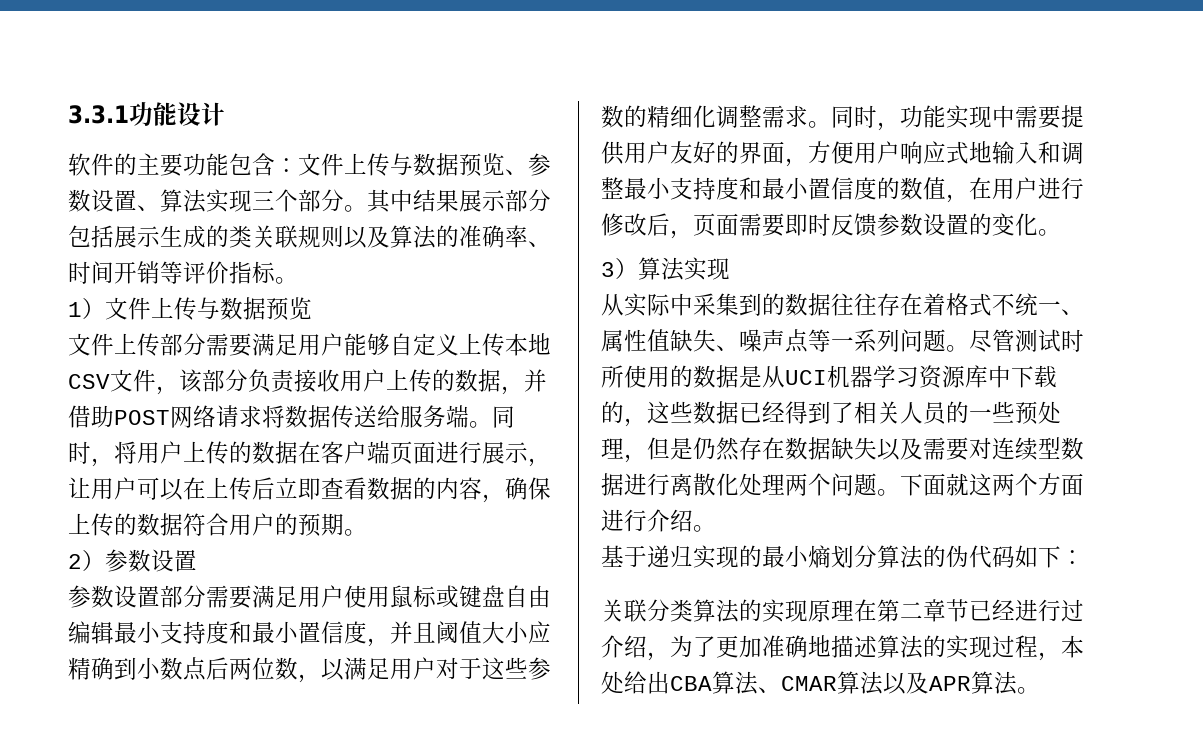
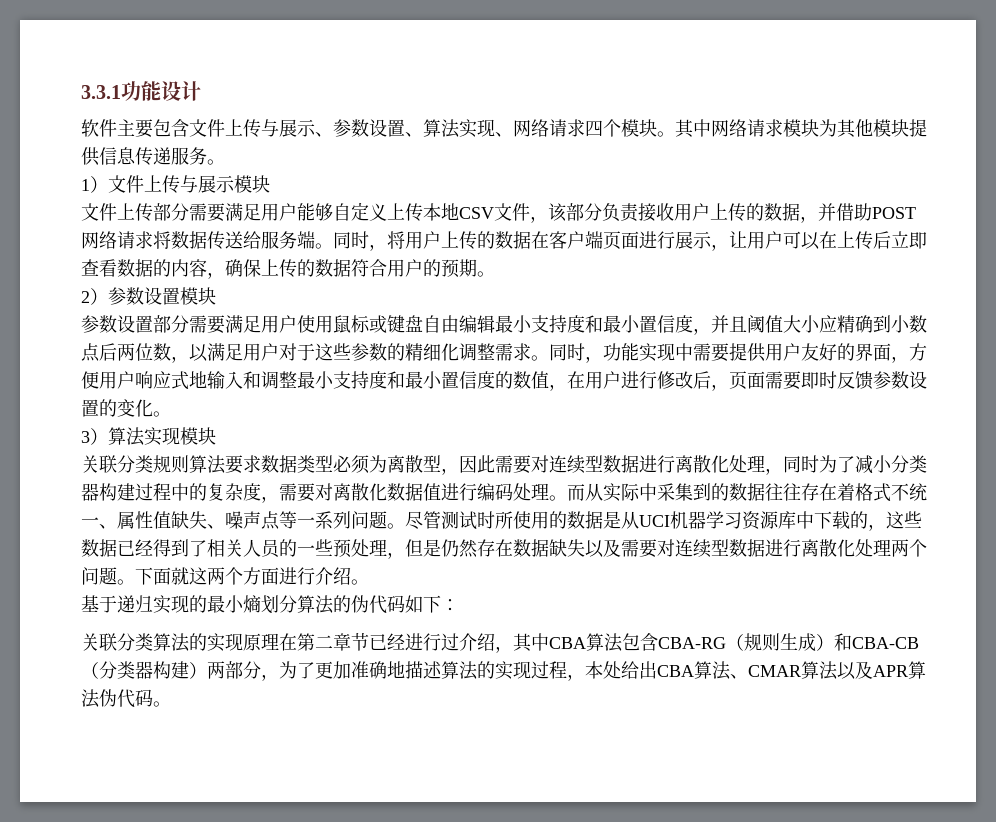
[114,153,505,177] 的主要功能包含：文件上传与数据预览 -> [117,119,316,138] 主要包含文件上传与展示
[252,189,551,213] [68,225,551,249] [68,261,276,284] 三个部分。其中结果展示部分包括展示生成的类关联规则以及算法的准确率、时间开销等评价指标 -> [495,119,927,138] [81,147,207,166] 、网络请求四个模块。其中网络请求模块为其他模块提供信息传递服务
[220,297,312,321] 数据预览 -> [198,175,270,193] 展示模块
(197, 560) none -> [180,287,216,305] 模块
(730, 269) // -> [180,427,216,445] [81,455,927,475] [81,483,585,503] 模块 // 关联分类规则算法要求数据类型必须为离散型，因此需要对连续型数据进行离散化处理，同时为了减小分类器构建过程中的复杂度，需要对离散化数据值进行编码处理。而
(670, 656) none -> [513,633,919,652] [81,661,279,681] 其中CBA算法包含CBA-RG（规则生成）和CBA-CB（分类器构建）两部分，
(1017, 683) none -> [99,689,153,708] 伪代码

